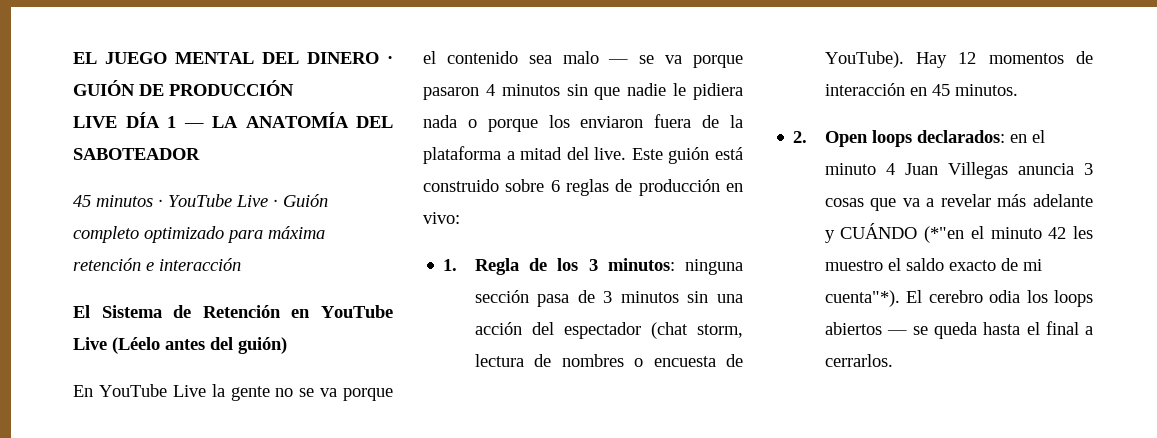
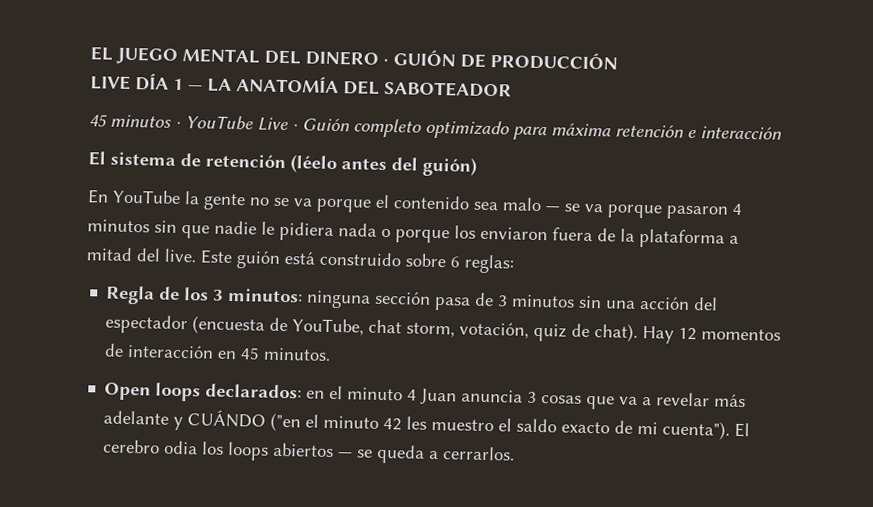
[101,305,393,318] [73,337,160,354] Sistema de Retención en YouTube Live (Léelo -> [110,151,337,174] sistema de retención (léelo
[172,385,206,397] Live -> (181, 196) none
[566,179,743,196] [423,212,460,224] [443,259,458,271] reglas de producción en vivo: // 1. -> [464,254,514,274] reglas: //
[650,322,743,339] [474,354,743,367] [824,51,904,68] (chat storm, lectura de nombres o encuesta de YouTube). -> [192,315,639,342] (encuesta de YouTube, chat storm, votación, quiz de chat).
[793,131,808,143] 2. -> (332, 354) none
[947,162,1008,179] Villegas -> (458, 397) none
[924,226,965,243] (*"en -> [270,412,302,432] ("en
[824,290,900,307] cuenta"*). -> [662,420,731,440] cuenta").
[983,321,1079,335] hasta el final -> (426, 454) none

